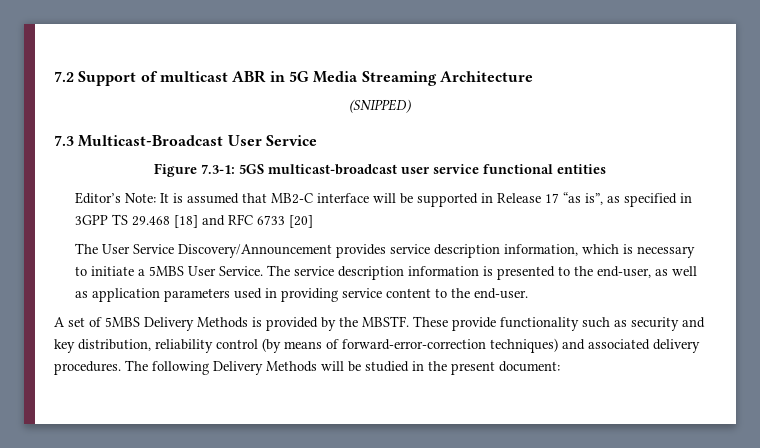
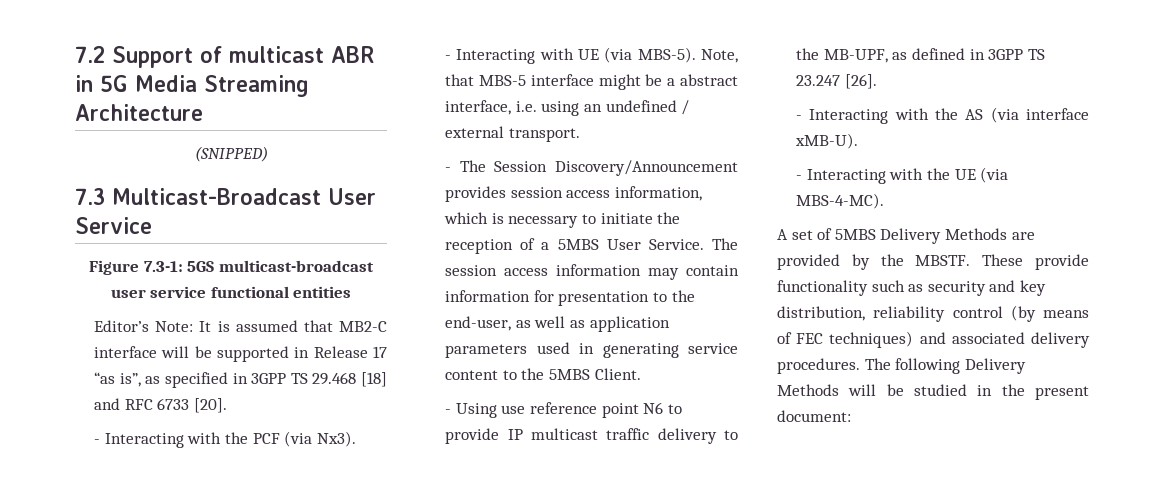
[288,215,313,228] [74,243,500,258] [20] // The User Service Discovery/Announcement provides service description -> [193,398,227,413] [94,431,356,448] [445,47,738,64] [445,74,738,90] [445,100,690,116] [445,126,580,142] [445,160,738,176] [445,186,611,202] [20]. // - Interacting with the PCF (via Nx3). // - Interacting with UE (via MBS-5). Note, that MBS-5 interface might be a abstract interface, i.e. using an undefined / external transport. // - The Session Discovery/Announcement provides session access
(134, 271) none -> [657,212,681,224] [445,238,536,254] the reception of
[293,266,555,280] service description information is presented -> [445,264,739,280] [445,290,650,306] session access information may contain information for presentation
[280,288,338,302] providing -> [602,343,679,358] generating
[473,288,528,299] end-user. -> [548,368,641,380] [445,402,682,418] [445,428,738,444] [796,48,1045,63] [796,74,877,89] [796,107,1089,124] [795,133,859,149] [796,167,1009,184] [796,193,885,209] 5MBS Client. // - Using use reference point N6 to provide IP multicast traffic delivery to the MB-UPF, as defined in 3GPP TS 23.247 [26]. // - Interacting with the AS (via interface xMB-U). // - Interacting with the UE (via MBS-4-MC).
[252,317,262,327] is -> [1011,232,1035,240] are
[342,339,486,350] forward-error-correction -> [796,333,824,344] FEC

